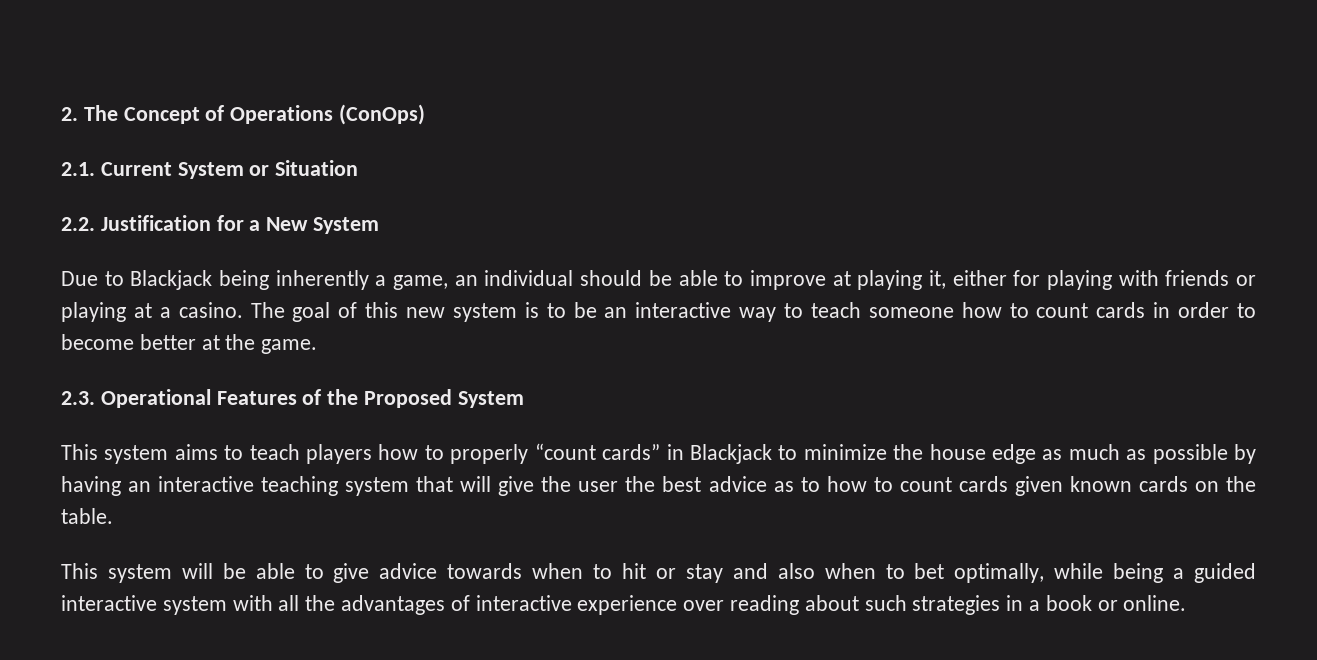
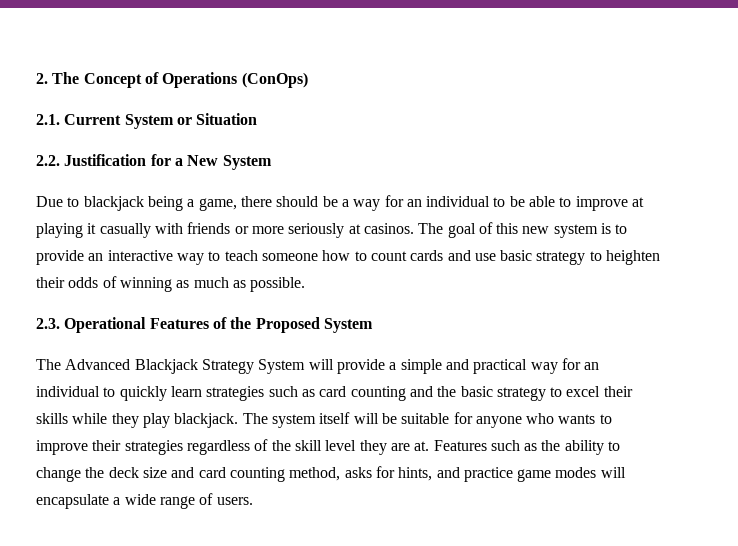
[130,270,643,290] Blackjack being inherently a game, an individual should -> [83,195,506,211] blackjack being a game, there should be a way for an individual to
[928,270,1256,290] [61,302,243,322] it, either for playing with friends or playing at a casino. -> [87,222,414,238] it casually with friends or more seriously at casinos.
[573,302,597,318] be -> [36,250,84,265] provide
[1153,302,1257,318] [61,334,318,354] in order to become better at the game. -> [447,250,661,265] [36,276,306,292] and use basic strategy to heighten their odds of winning as much as possible.
[61,443,1256,464] [61,476,1256,496] [61,508,113,524] [61,563,1256,583] [61,595,1187,615] This system aims to teach players how to properly “count cards” in Blackjack to minimize the house edge as much as possible by having an interactive teaching system that will give the user the best advice as to how to count cards given known cards on the table. // This system will be able to give advice towards when to hit or stay and also when to bet optimally, while being a guided interactive system with all the advantages of interactive experience over reading about such strategies in a book or online. -> [36,358,600,374] [36,386,633,401] [36,412,612,428] [36,439,621,455] [36,466,626,482] [36,493,253,509] The Advanced Blackjack Strategy System will provide a simple and practical way for an individual to quickly learn strategies such as card counting and the basic strategy to excel their skills while they play blackjack. The system itself will be suitable for anyone who wants to improve their strategies regardless of the skill level they are at. Features such as the ability to change the deck size and card counting method, asks for hints, and practice game modes will encapsulate a wide range of users.

